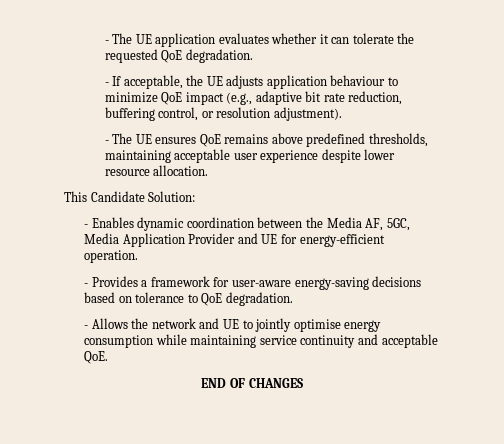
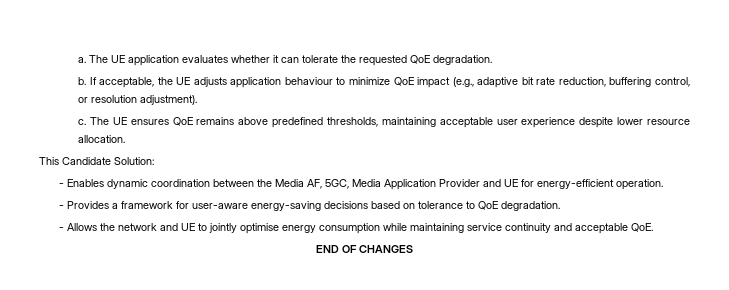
[104,40,109,44] - -> [78,57,87,63] a.
[104,82,109,86] - -> [78,77,87,85] b.
[104,140,109,144] - -> [78,119,87,125] c.

